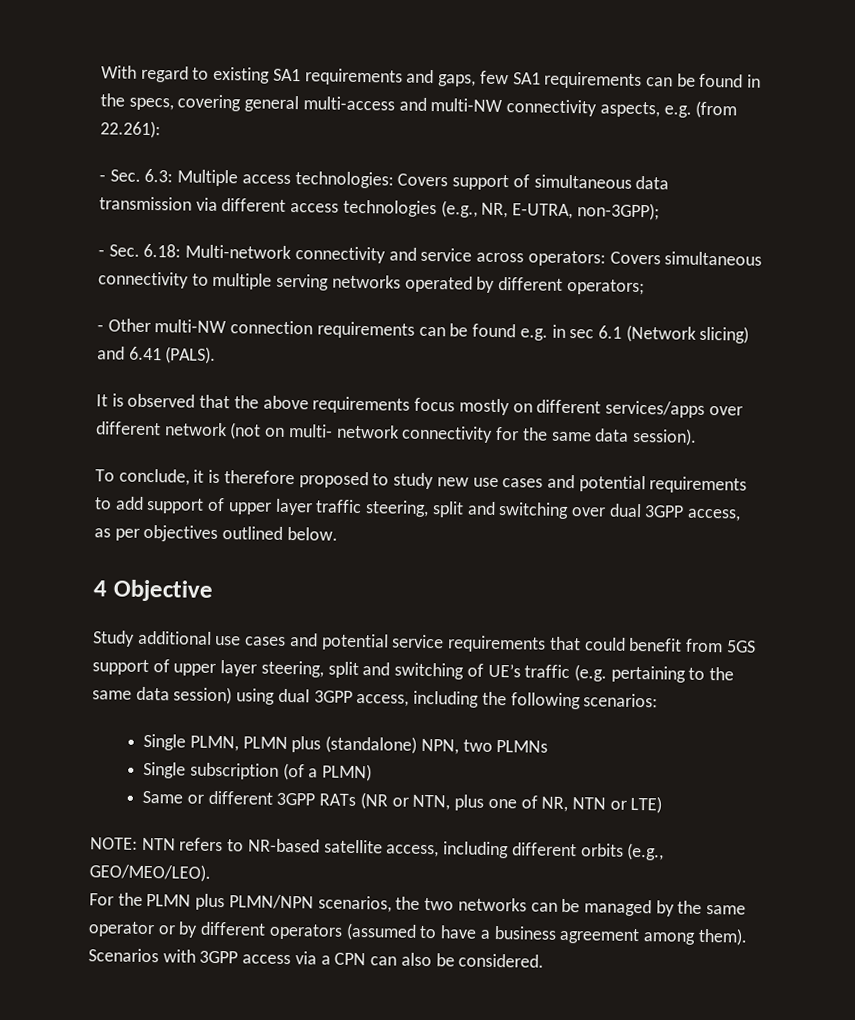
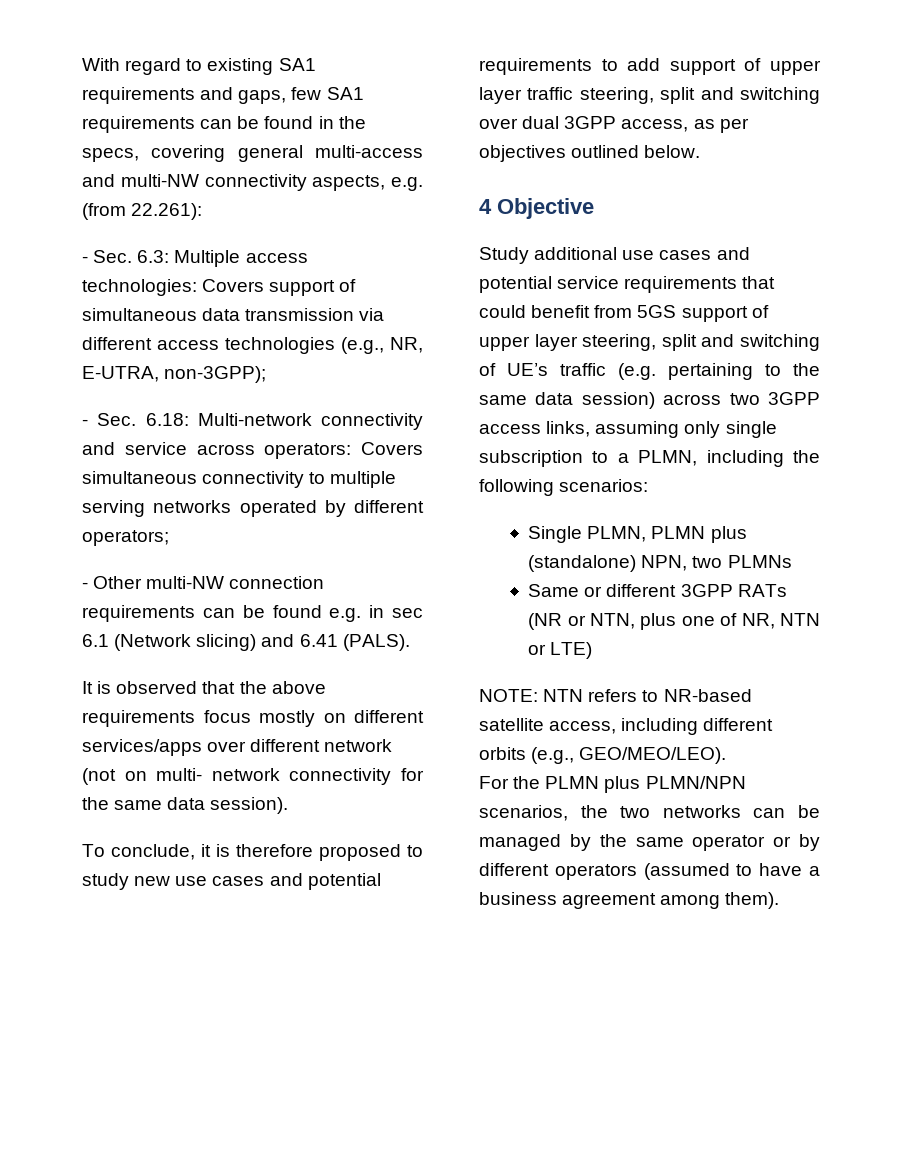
[236,688,410,707] using dual 3GPP access, -> [663,392,820,405] [479,421,777,438] [479,450,698,467] across two 3GPP access links, assuming only single subscription to a PLMN,
[143,761,373,782] // Single subscription (of a PLMN) -> (792, 561) none
[88,948,545,968] Scenarios with 3GPP access via a CPN can also be considered. -> (780, 900) none

